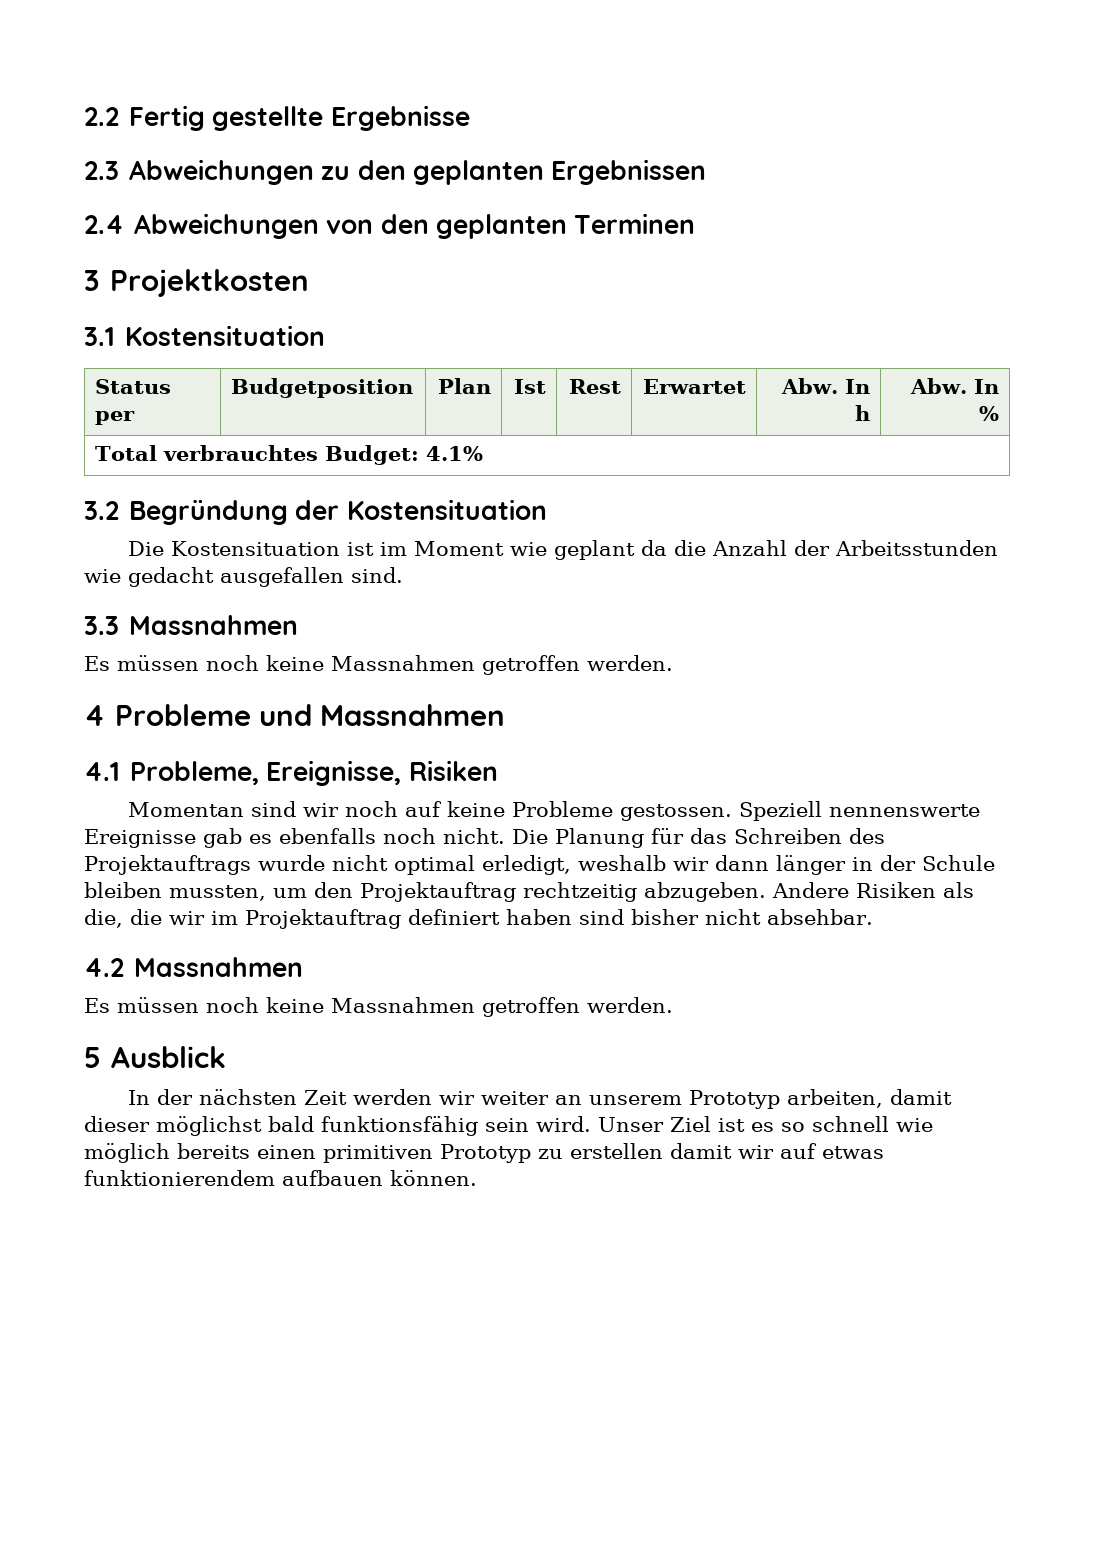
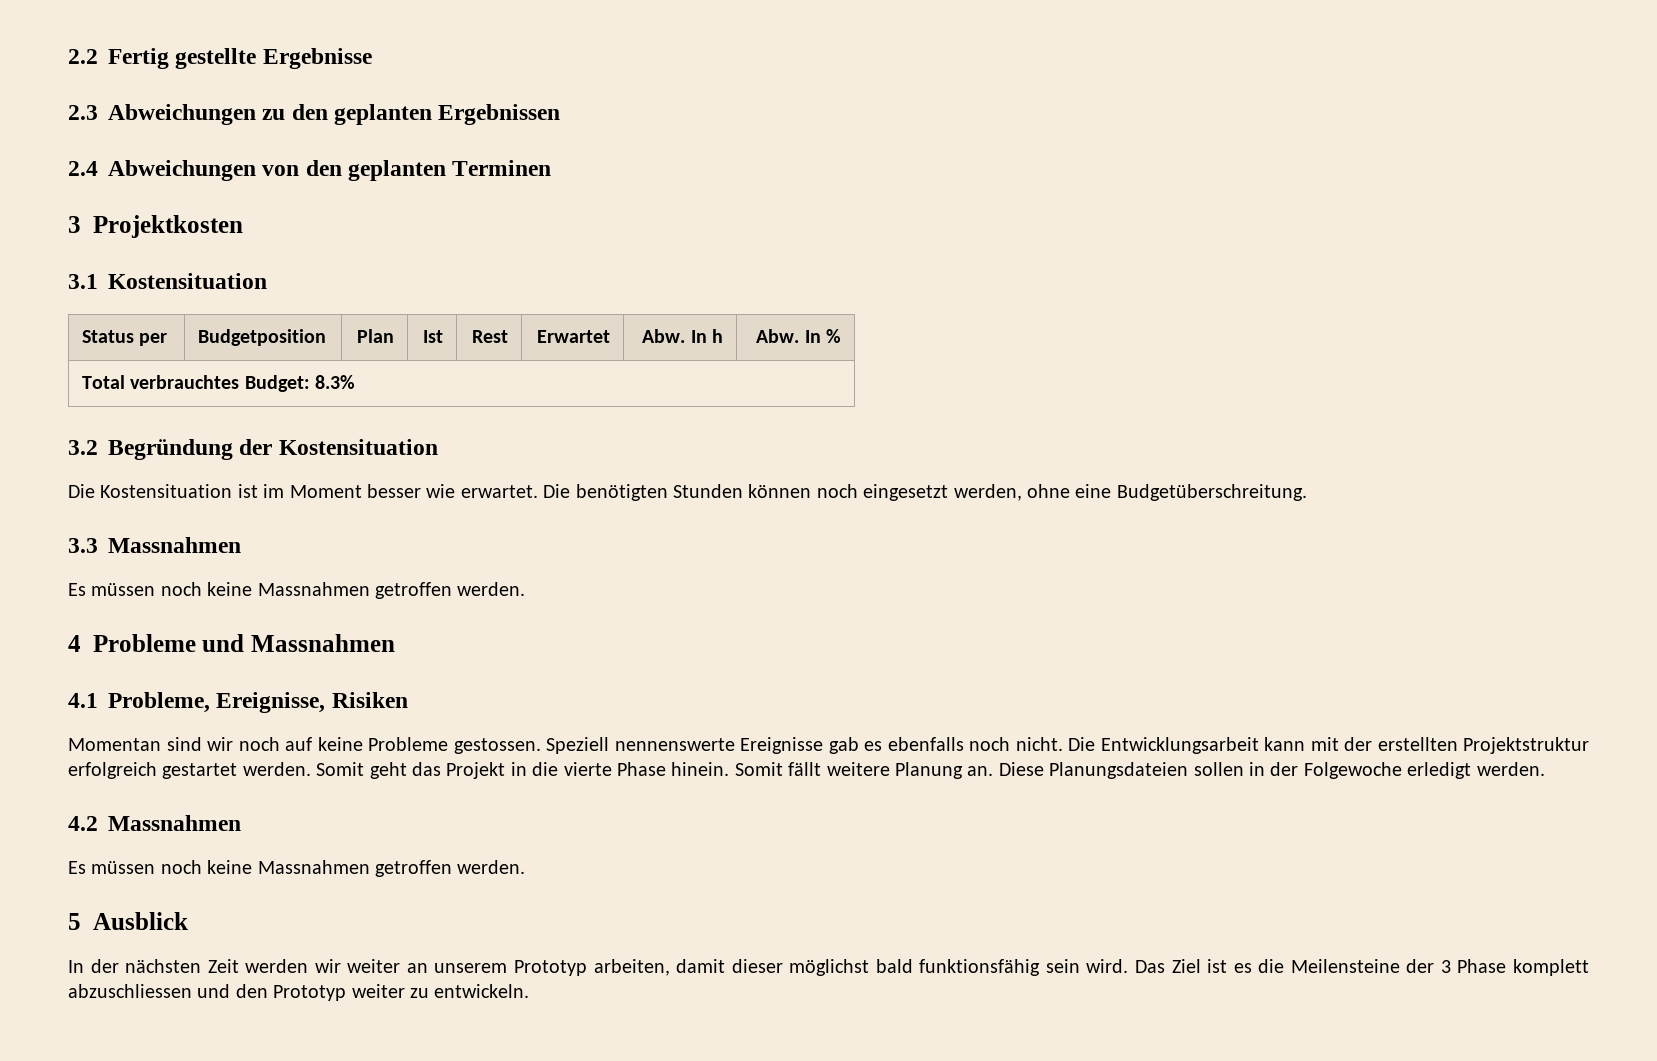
[425,446,483,461] 4.1% -> [315,375,356,389] 8.3%
[510,540,999,560] [84,567,403,587] wie geplant da die Anzahl der Arbeitsstunden wie gedacht ausgefallen sind. -> [367,484,1307,501] besser wie erwartet. Die benötigten Stunden können noch eingesetzt werden, ohne eine Budgetüberschreitung.
[555,828,885,848] [84,855,995,875] [84,882,974,902] [84,909,873,929] Planung für das Schreiben des Projektauftrags wurde nicht optimal erledigt, weshalb wir dann länger in der Schule bleiben mussten, um den Projektauftrag rechtzeitig abzugeben. Andere Risiken als die, die wir im Projektauftrag definiert haben sind bisher nicht absehbar. -> [1100,737,1589,754] [68,762,1545,779] Entwicklungsarbeit kann mit der erstellten Projektstruktur erfolgreich gestartet werden. Somit geht das Projekt in die vierte Phase hinein. Somit fällt weitere Planung an. Diese Planungsdateien sollen in der Folgewoche erledigt werden.
[598,1117,664,1132] Unser -> [1135,960,1165,973] Das
[781,1116,933,1132] [84,1143,884,1163] [84,1170,477,1186] so schnell wie möglich bereits einen primitiven Prototyp zu erstellen damit wir auf etwas funktionierendem aufbauen können. -> [1258,959,1590,976] [68,984,530,1001] die Meilensteine der 3 Phase komplett abzuschliessen und den Prototyp weiter zu entwickeln.

